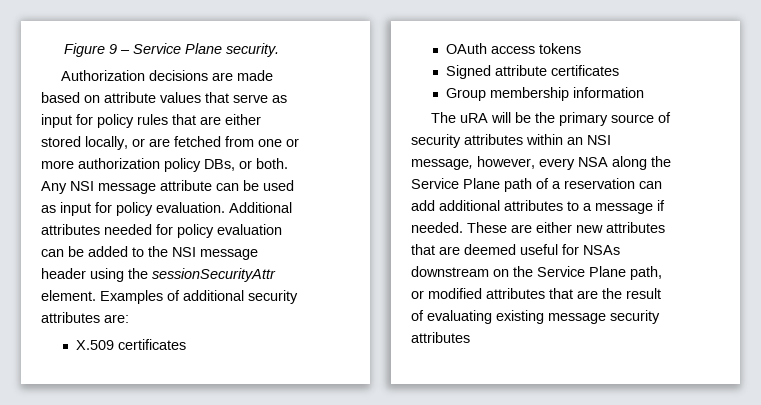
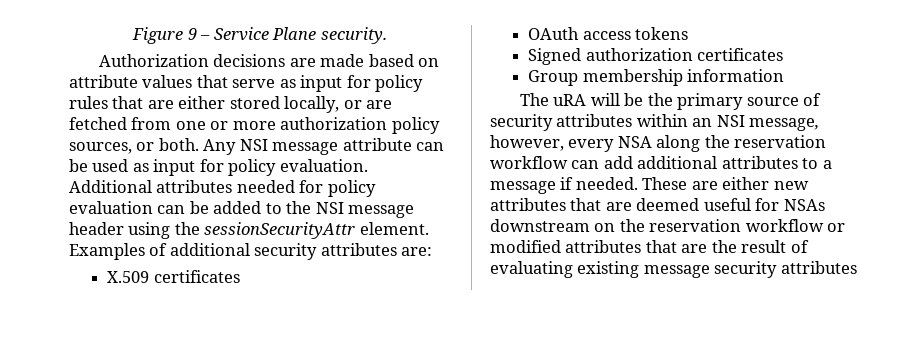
[204,159,235,171] DBs, -> [69,142,132,154] sources,
[495,65,548,76] attribute -> [585,48,693,61] authorization
[411,178,635,192] Service Plane path of a reservation -> [734,135,827,148] [490,156,568,169] reservation workflow
[537,266,662,280] Service Plane path, -> [649,219,824,232] reservation workflow

